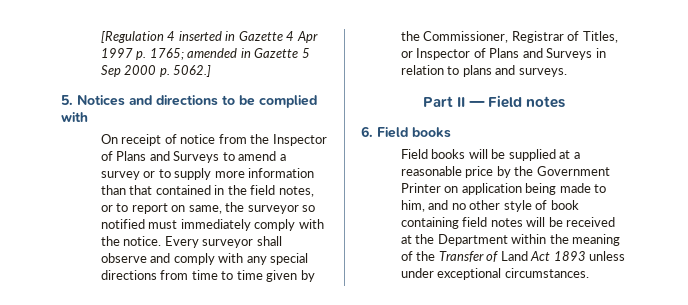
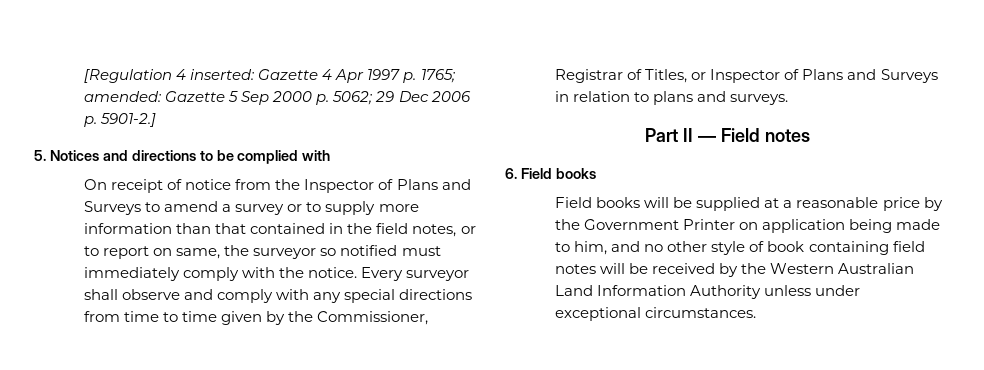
[178,31,236,41] inserted in -> [190,69,256,80] inserted:
[187,48,251,58] amended in -> [84,91,163,102] amended:
[173,65,212,77] 5062.] -> [332,91,471,105] [84,113,157,127] 5062; 29 Dec 2006 p. 5901-2.]
[400,234,621,246] [400,251,586,262] at the Department within the meaning of the Transfer of Land Act 1893 -> [719,263,915,277] [555,285,762,299] by the Western Australian Land Information Authority

